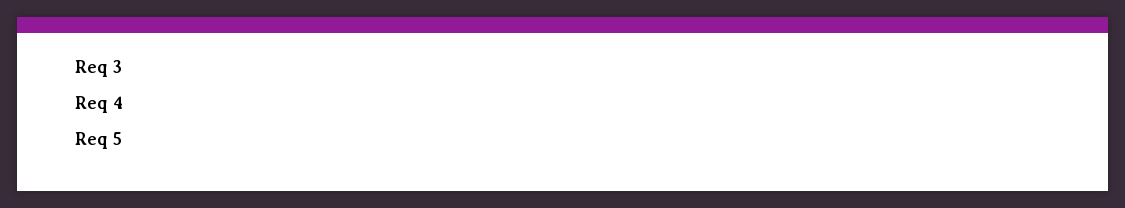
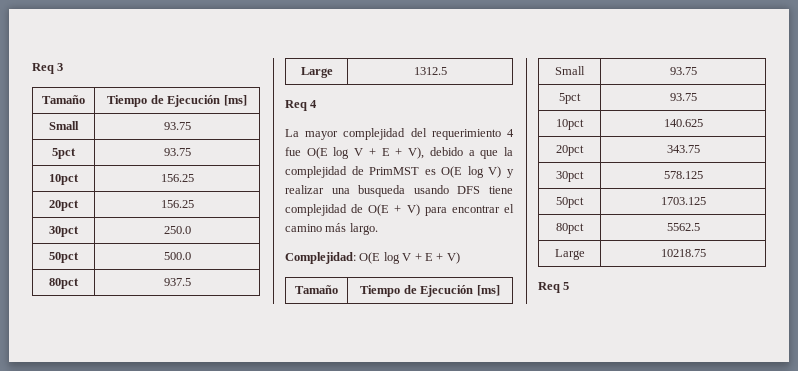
[75,96,123,113] // Req 4 -> [42,95,85,104] [107,95,247,107] [49,121,79,130] [163,122,191,130] [52,148,76,159] [163,148,191,156] [49,174,79,185] [160,174,194,182] [49,200,79,211] [160,200,194,208] [49,226,79,237] [163,226,191,234] [49,252,79,263] [163,252,191,260] [49,278,79,289] [163,278,191,286] [300,67,333,78] [413,67,447,75] [285,100,318,111] [285,128,514,140] [285,147,513,159] [285,166,514,178] [285,185,513,197] [285,204,514,216] [285,223,378,235] [285,252,460,264] [295,285,338,294] [360,285,500,297] [555,66,585,75] [669,67,697,75] [559,93,581,104] [669,93,697,101] [556,119,584,130] [663,119,703,127] [556,145,584,156] [666,145,700,153] [556,171,584,182] [663,171,703,179] [556,197,584,208] [660,197,706,205] [556,223,584,234] [666,223,700,231] [554,249,585,260] [660,249,706,257] // Tamaño | Tiempo de Ejecución [ms] // Small | 93.75 // 5pct | 93.75 // 10pct | 156.25 // 20pct | 156.25 // 30pct | 250.0 // 50pct | 500.0 // 80pct | 937.5 // Large | 1312.5 // Req 4 // La mayor complejidad del requerimiento 4 fue O(E log V + E + V), debido a que la complejidad de PrimMST es O(E log V) y realizar una busqueda usando DFS tiene complejidad de O(E + V) para encontrar el camino más largo. // Complejidad: O(E log V + E + V) // Tamaño | Tiempo de Ejecución [ms] // Small | 93.75 // 5pct | 93.75 // 10pct | 140.625 // 20pct | 343.75 // 30pct | 578.125 // 50pct | 1703.125 // 80pct | 5562.5 // Large | 10218.75

